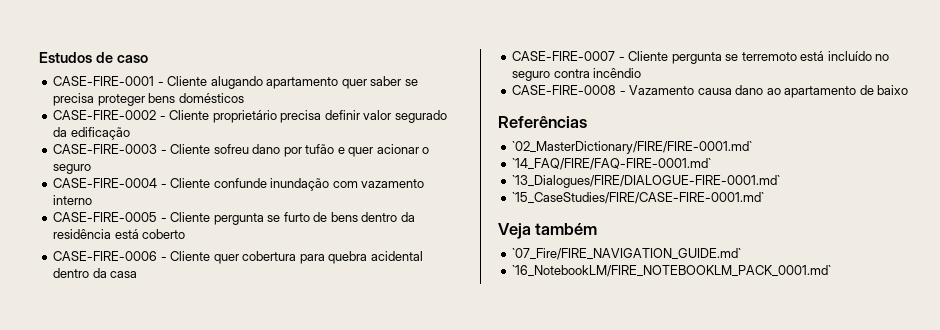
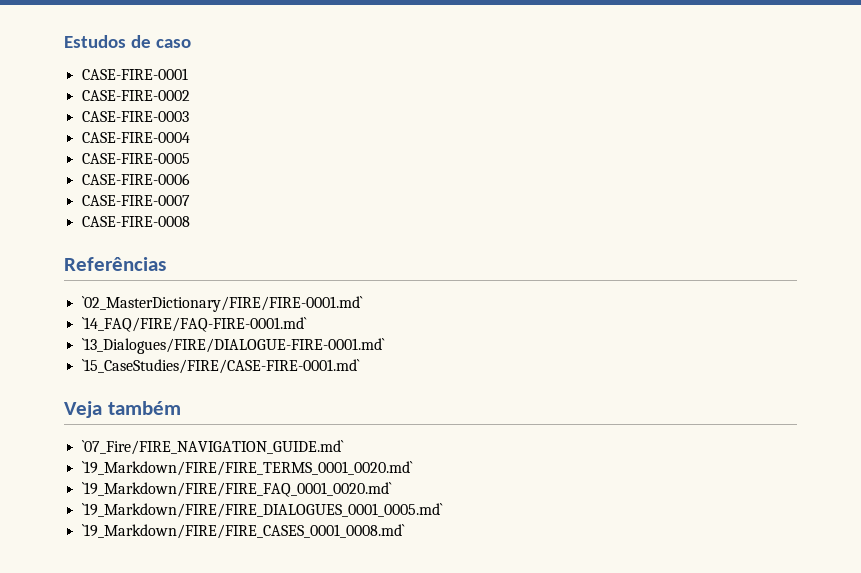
[157,76,418,89] [53,93,244,106] [53,110,447,123] [53,127,130,140] [53,144,430,157] [53,164,92,174] [53,178,425,191] [53,195,93,205] [53,212,415,225] [53,229,186,239] [53,251,423,264] [53,268,138,278] [512,51,890,64] [512,68,642,81] [512,85,909,98] - Cliente alugando apartamento quer saber se precisa proteger bens domésticos // CASE-FIRE-0002 - Cliente proprietário precisa definir valor segurado da edificação // CASE-FIRE-0003 - Cliente sofreu dano por tufão e quer acionar o seguro // CASE-FIRE-0004 - Cliente confunde inundação com vazamento interno // CASE-FIRE-0005 - Cliente pergunta se furto de bens dentro da residência está coberto // CASE-FIRE-0006 - Cliente quer cobertura para quebra acidental dentro da casa // CASE-FIRE-0007 - Cliente pergunta se terremoto está incluído no seguro contra incêndio // CASE-FIRE-0008 - Vazamento causa dano ao apartamento de baixo -> [81,90,190,101] [81,111,189,122] [81,132,190,143] [81,153,190,164] [81,173,190,185] [81,195,190,206] [81,216,190,227] // CASE-FIRE-0002 // CASE-FIRE-0003 // CASE-FIRE-0004 // CASE-FIRE-0005 // CASE-FIRE-0006 // CASE-FIRE-0007 // CASE-FIRE-0008
[512,265,832,277] `16_NotebookLM/FIRE_NOTEBOOKLM_PACK_0001.md` -> [81,461,413,476] [81,482,392,497] [81,503,443,518] [81,524,405,539] `19_Markdown/FIRE/FIRE_TERMS_0001_0020.md` // `19_Markdown/FIRE/FIRE_FAQ_0001_0020.md` // `19_Markdown/FIRE/FIRE_DIALOGUES_0001_0005.md` // `19_Markdown/FIRE/FIRE_CASES_0001_0008.md`

